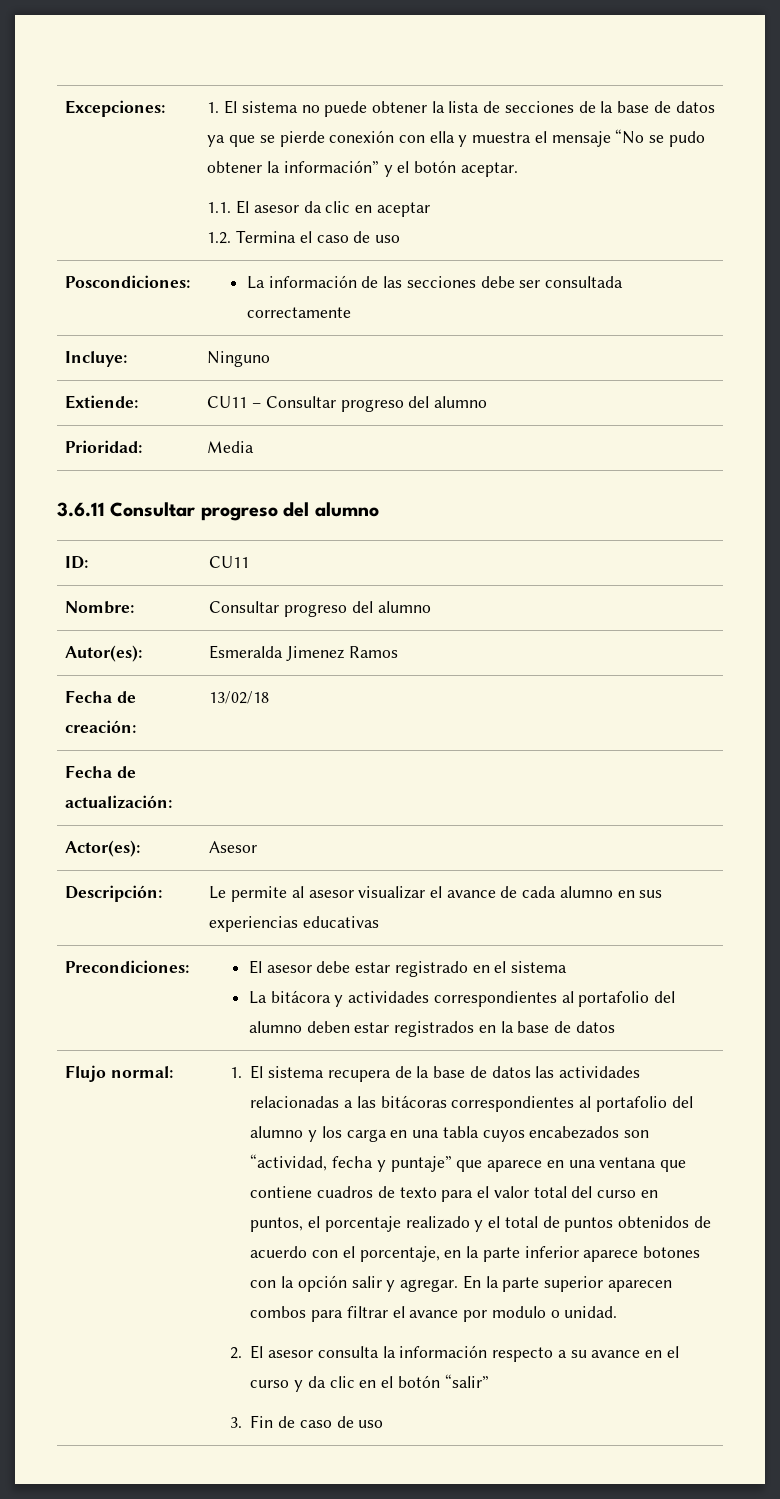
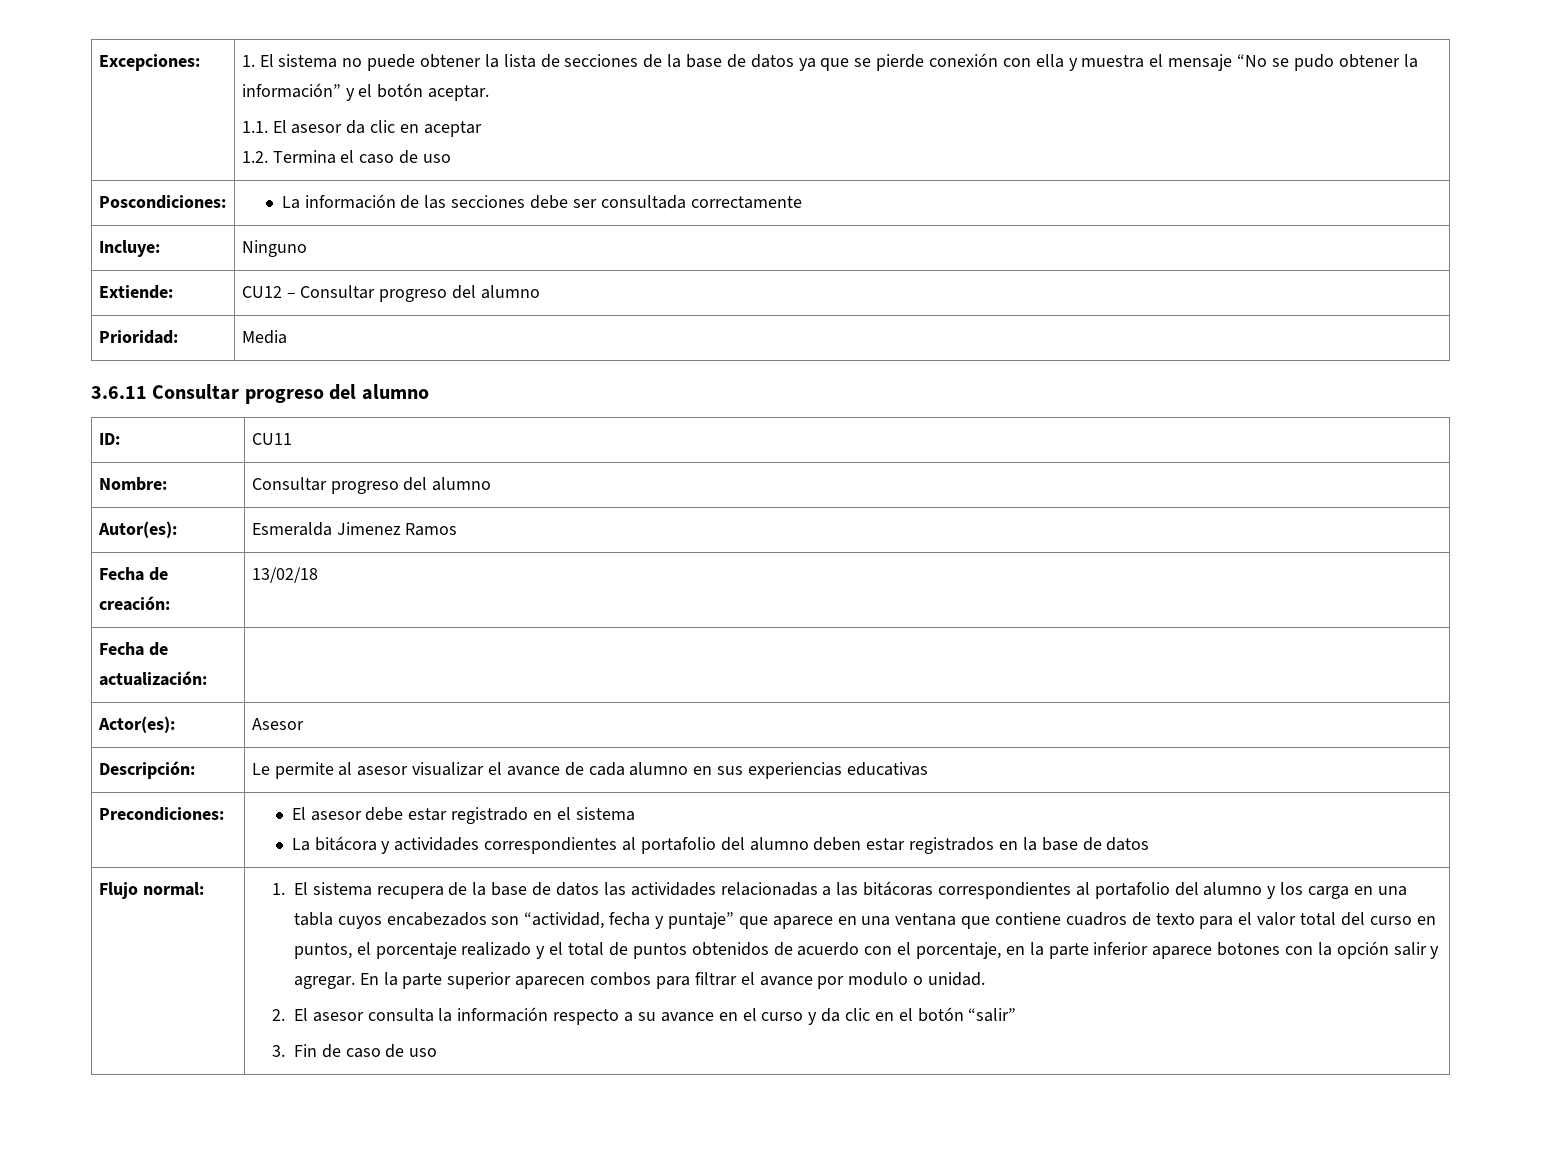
[207,396,248,408] CU11 -> [241,286,282,298] CU12

